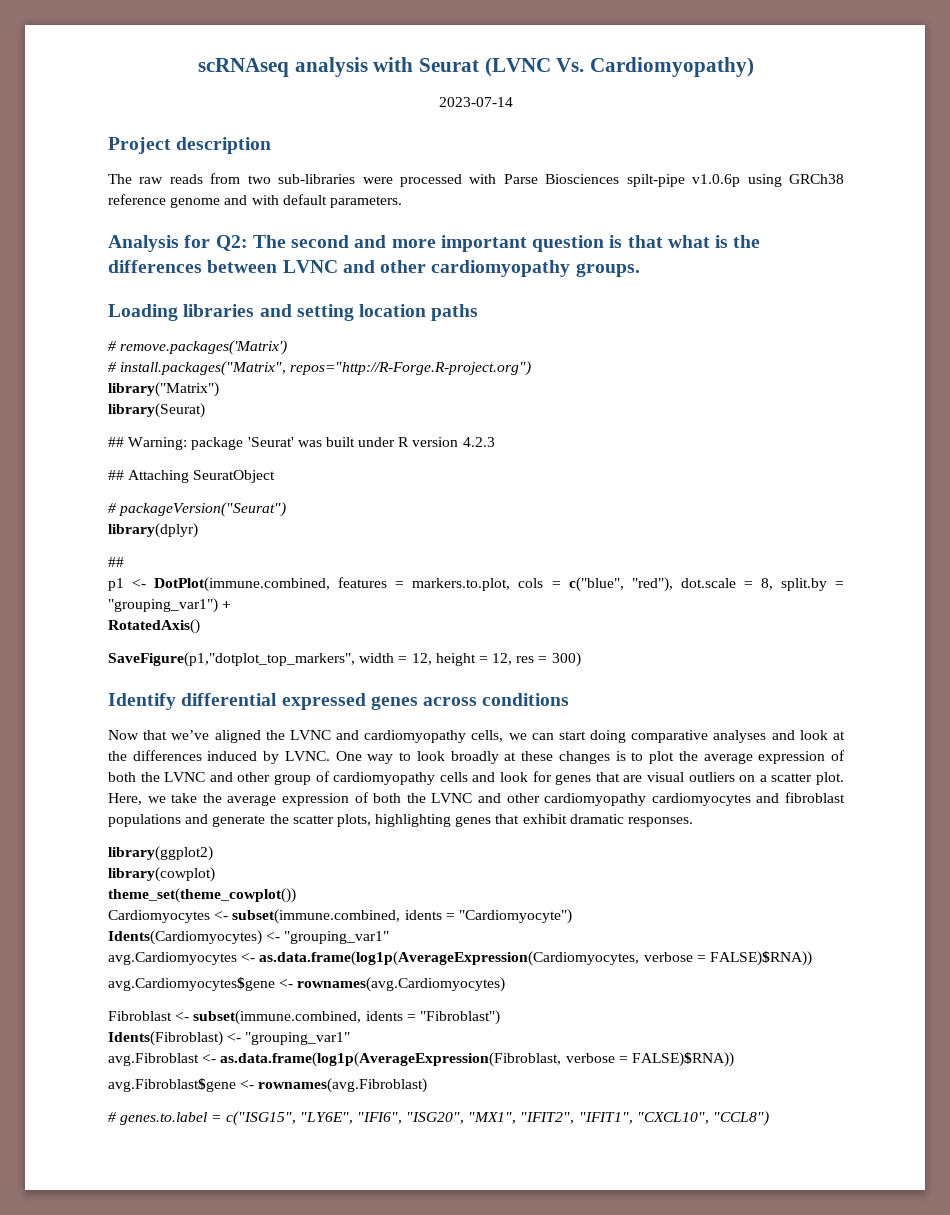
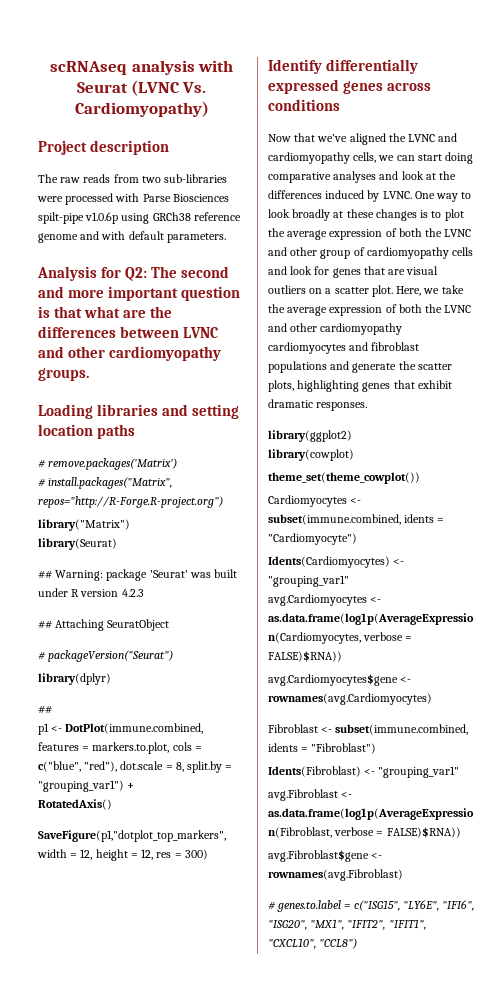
[439,97,513,107] // 2023-07-14 -> (209, 109) none
[715,235,729,248] is -> [123,309,147,318] are
[181,693,278,706] differential -> [326,59,419,74] differentially

